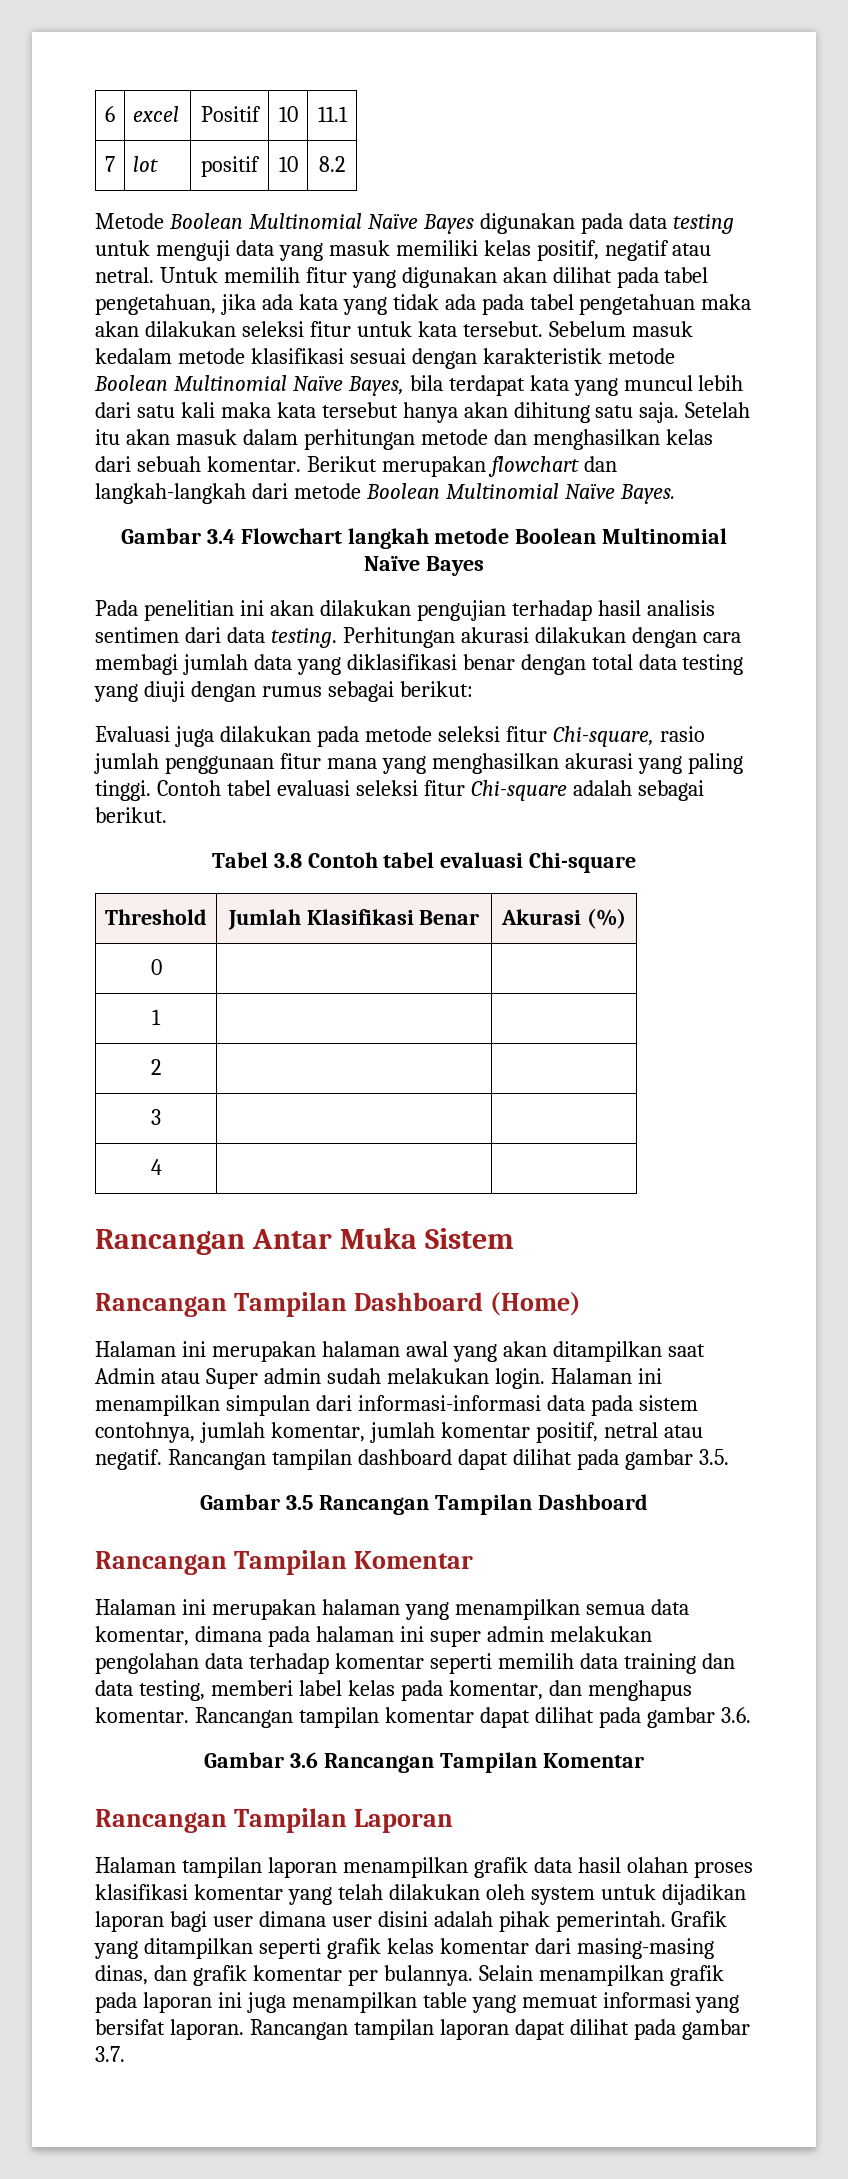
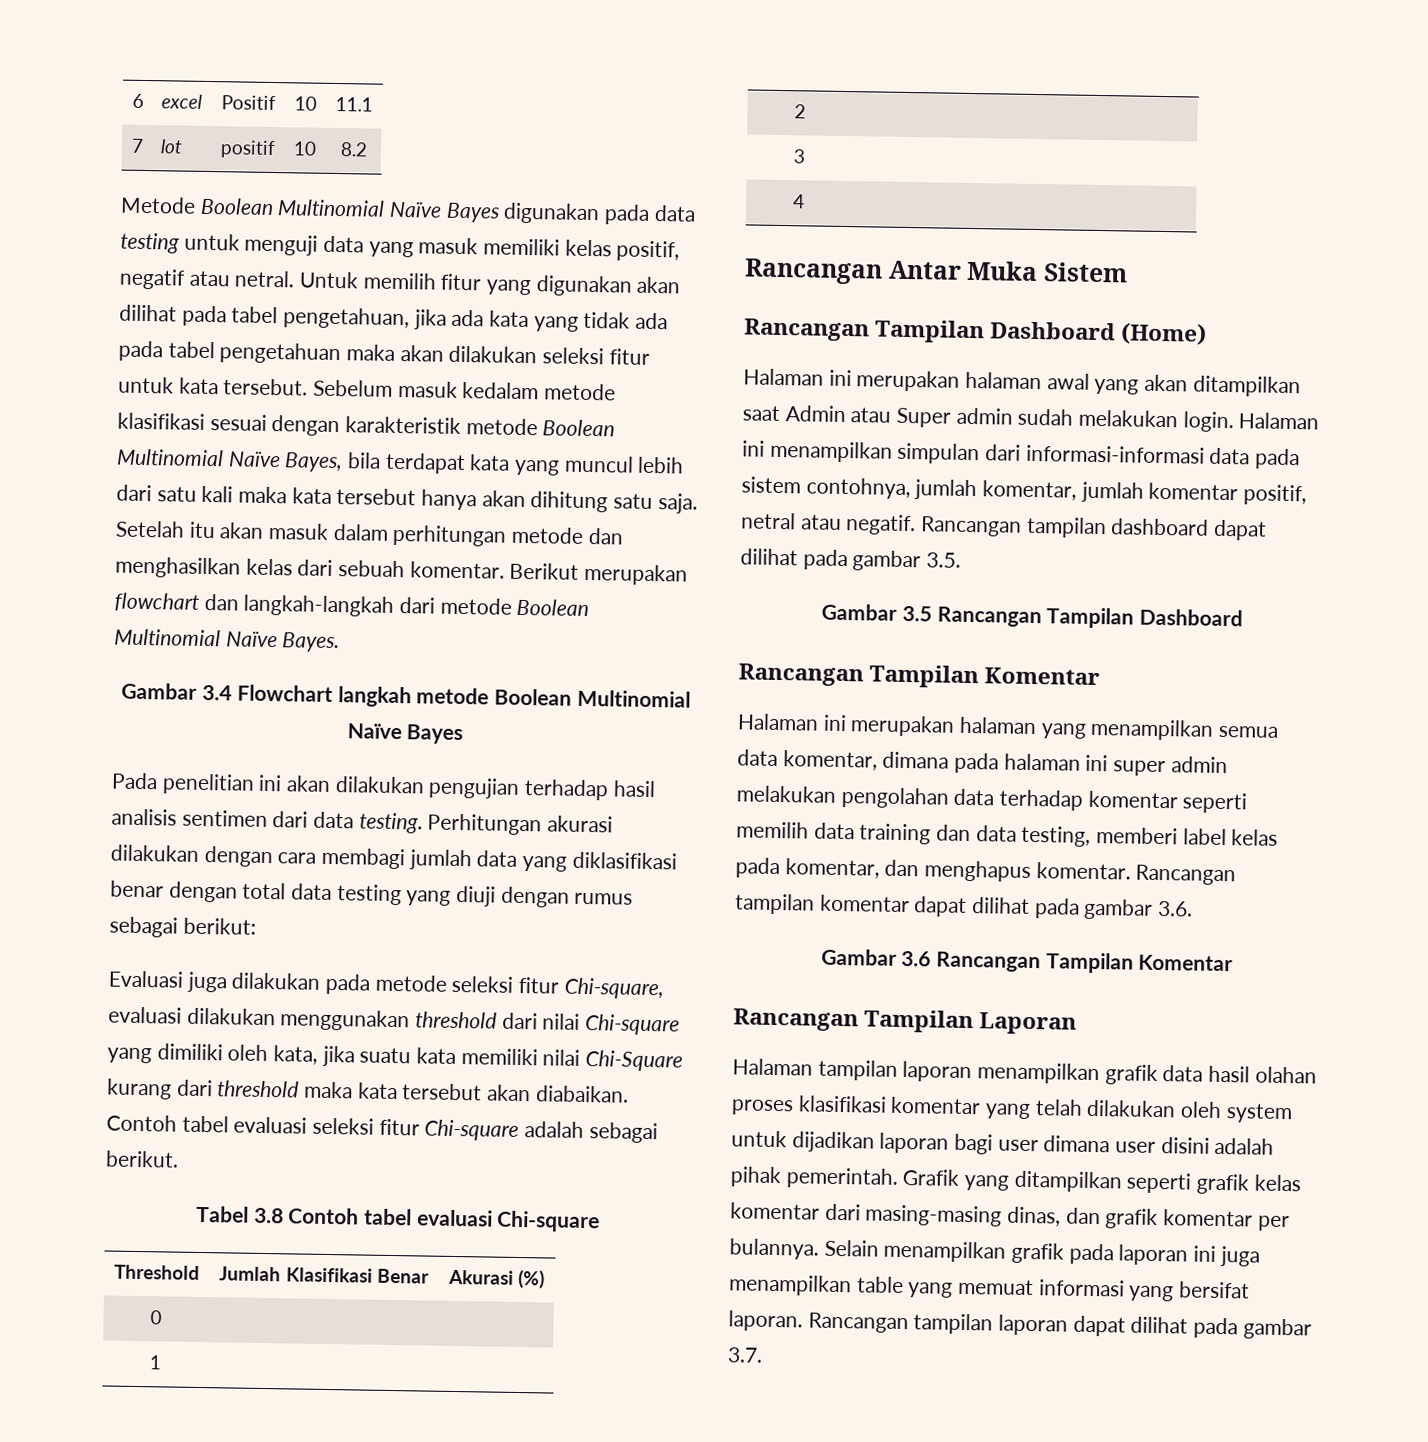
[659,726,705,742] [94,753,743,774] [95,780,151,801] rasio jumlah penggunaan fitur mana yang menghasilkan akurasi yang paling tinggi. -> [108,1006,681,1036] [107,1043,684,1072] [106,1078,629,1103] evaluasi dilakukan menggunakan threshold dari nilai Chi-square yang dimiliki oleh kata, jika suatu kata memiliki nilai Chi-Square kurang dari threshold maka kata tersebut akan diabaikan.

